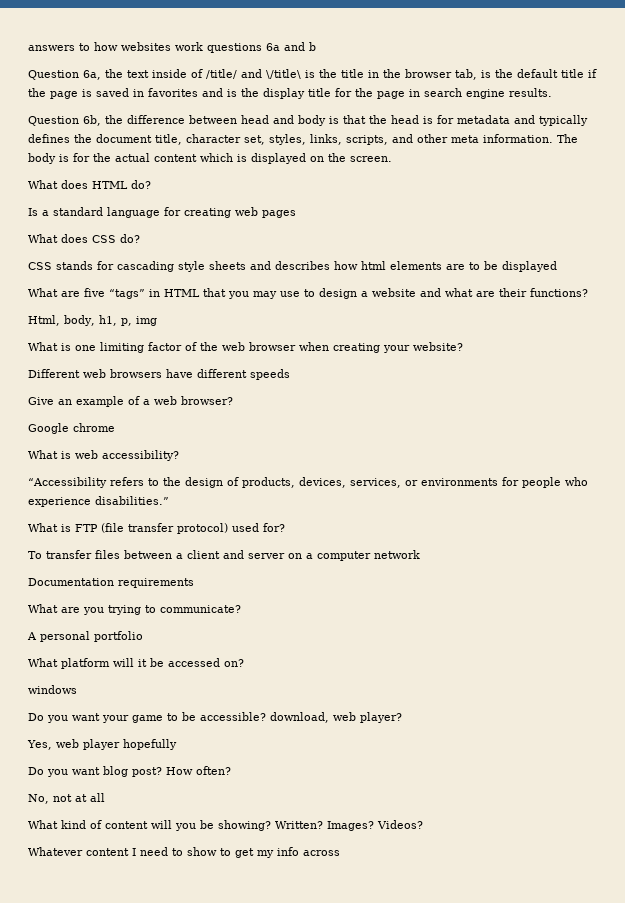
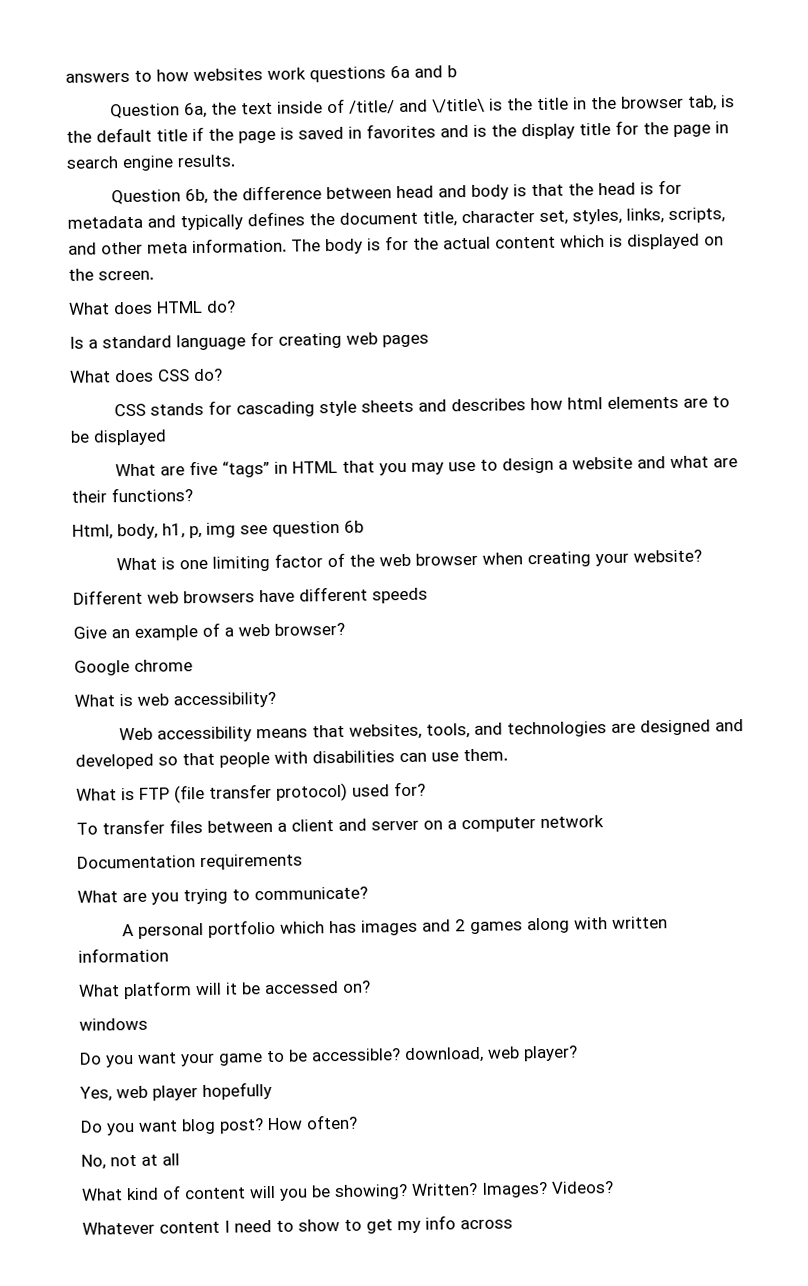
(157, 321) none -> [240,520,364,537] see question 6b
[28,477,588,488] [28,496,169,507] “Accessibility refers to the design of products, devices, services, or environments for people who experience disabilities.” -> [118,719,744,743] [75,748,508,770] Web accessibility means that websites, tools, and technologies are designed and developed so that people with disabilities can use them.
(143, 636) none -> [279,916,668,936] [78,947,169,963] which has images and 2 games along with written information

